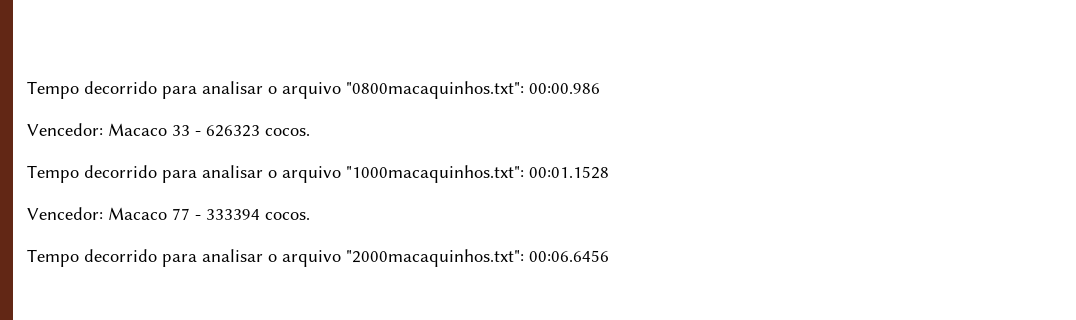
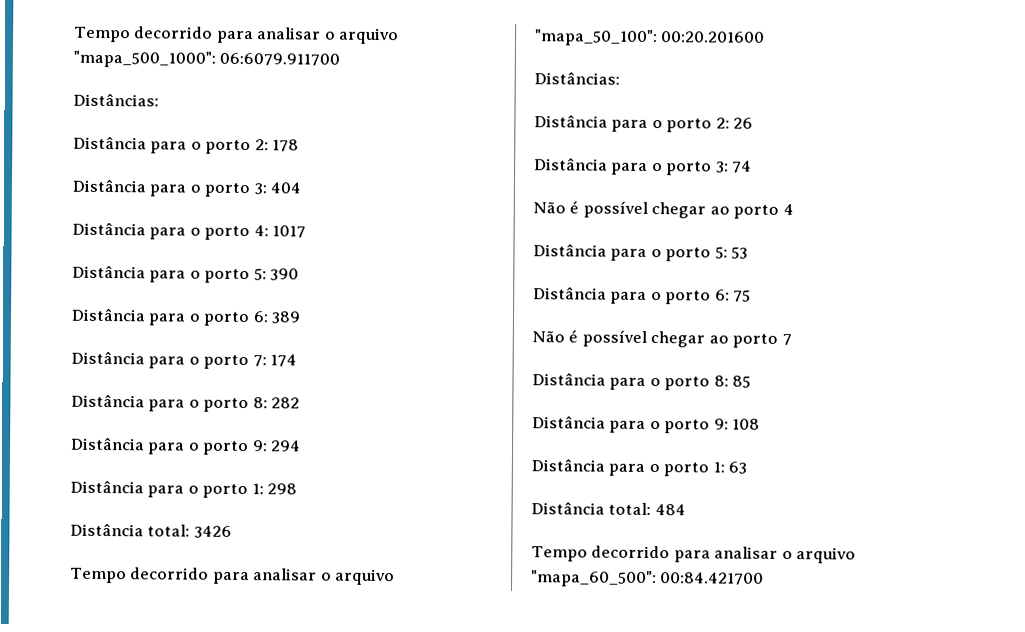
[27,81,600,99] [27,123,310,137] [27,165,609,183] [27,207,310,220] [27,249,609,267] Tempo decorrido para analisar o arquivo "0800macaquinhos.txt": 00:00.986 // Vencedor: Macaco 33 - 626323 cocos. // Tempo decorrido para analisar o arquivo "1000macaquinhos.txt": 00:01.1528 // Vencedor: Macaco 77 - 333394 cocos. // Tempo decorrido para analisar o arquivo "2000macaquinhos.txt": 00:06.6456 -> [73,26,400,45] [73,50,341,68] [73,92,159,107] [73,135,300,155] [72,178,302,198] [72,221,307,241] [72,264,300,284] [71,307,302,327] [71,350,298,370] [71,393,301,413] [71,436,302,456] [70,479,298,499] [70,522,232,538] [70,567,396,586] [534,29,766,47] [534,71,620,85] [534,114,754,133] [534,157,753,176] [533,200,794,219] [533,243,749,262] [533,286,752,305] [532,329,792,348] [532,372,752,391] [532,415,761,434] [531,458,748,477] [531,501,686,516] [531,545,857,564] [531,570,765,588] Tempo decorrido para analisar o arquivo "mapa_500_1000": 06:6079.911700 // Distâncias: // Distância para o porto 2: 178 // Distância para o porto 3: 404 // Distância para o porto 4: 1017 // Distância para o porto 5: 390 // Distância para o porto 6: 389 // Distância para o porto 7: 174 // Distância para o porto 8: 282 // Distância para o porto 9: 294 // Distância para o porto 1: 298 // Distância total: 3426 // Tempo decorrido para analisar o arquivo "mapa_50_100": 00:20.201600 // Distâncias: // Distância para o porto 2: 26 // Distância para o porto 3: 74 // Não é possível chegar ao porto 4 // Distância para o porto 5: 53 // Distância para o porto 6: 75 // Não é possível chegar ao porto 7 // Distância para o porto 8: 85 // Distância para o porto 9: 108 // Distância para o porto 1: 63 // Distância total: 484 // Tempo decorrido para analisar o arquivo "mapa_60_500": 00:84.421700

